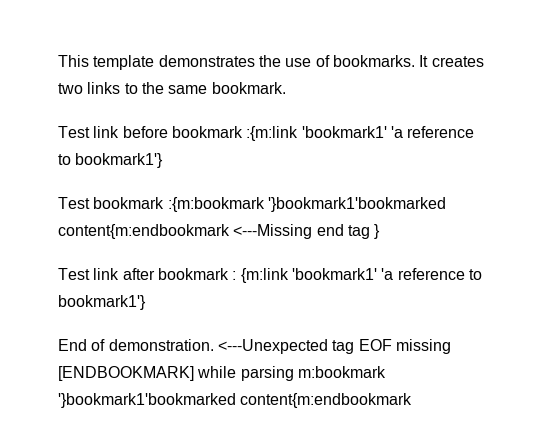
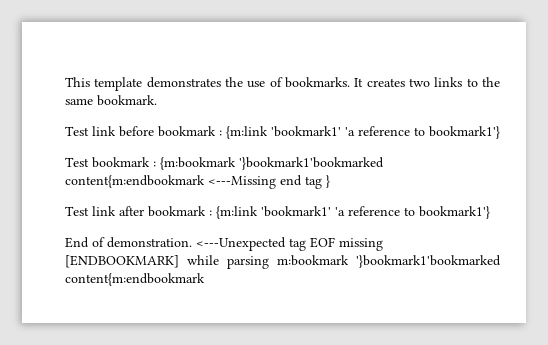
[246,126,299,141] :{m:link -> [219,126,268,139] : {m:link
[167,197,265,212] :{m:bookmark -> [153,157,236,170] : {m:bookmark

